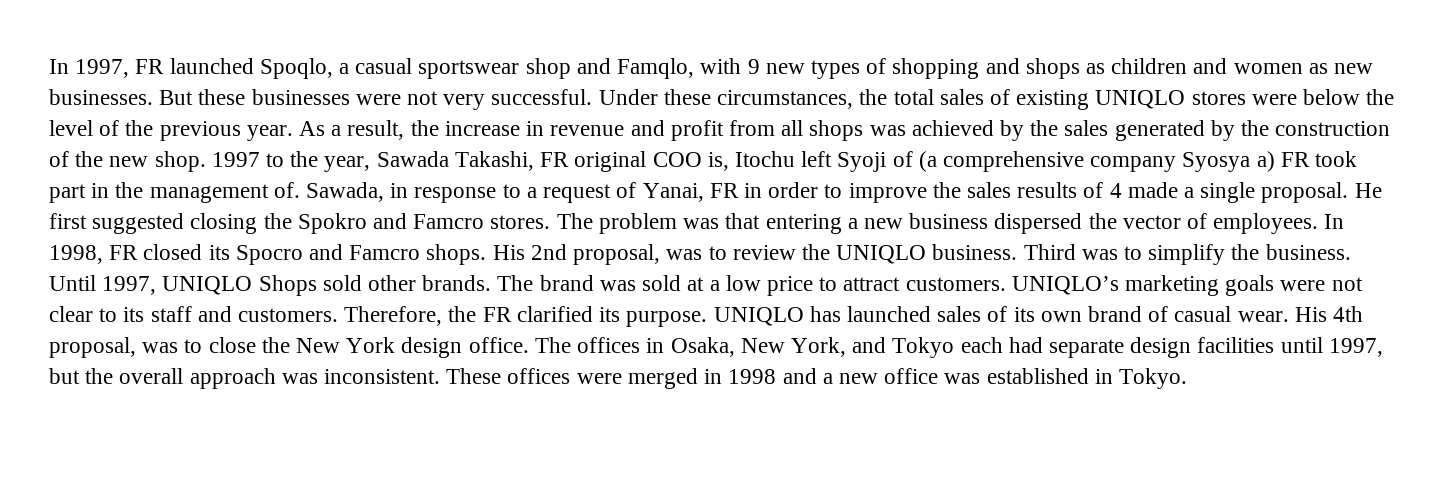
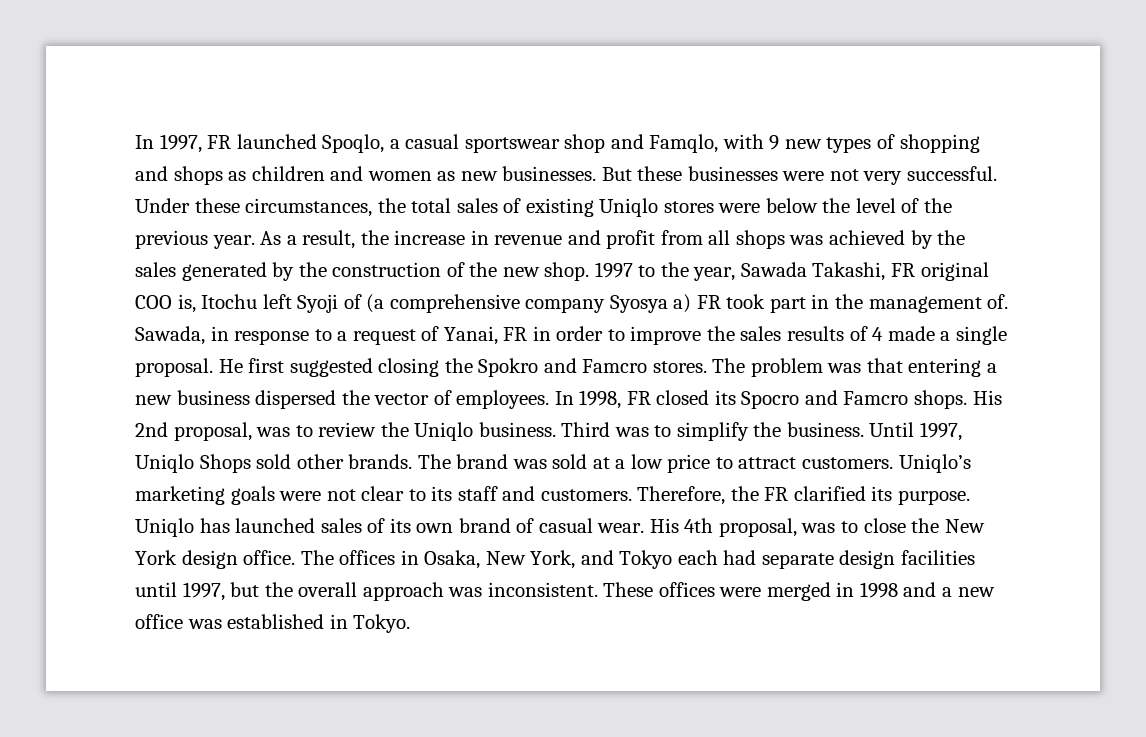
[1095,90,1186,109] UNIQLO -> [599,198,659,217] Uniqlo
[836,245,927,264] UNIQLO -> [414,422,474,441] Uniqlo
[162,276,253,295] UNIQLO -> [135,454,194,473] Uniqlo
[1011,276,1119,295] UNIQLO’s -> [898,454,971,473] Uniqlo’s
[713,307,804,326] UNIQLO -> [135,518,194,537] Uniqlo

